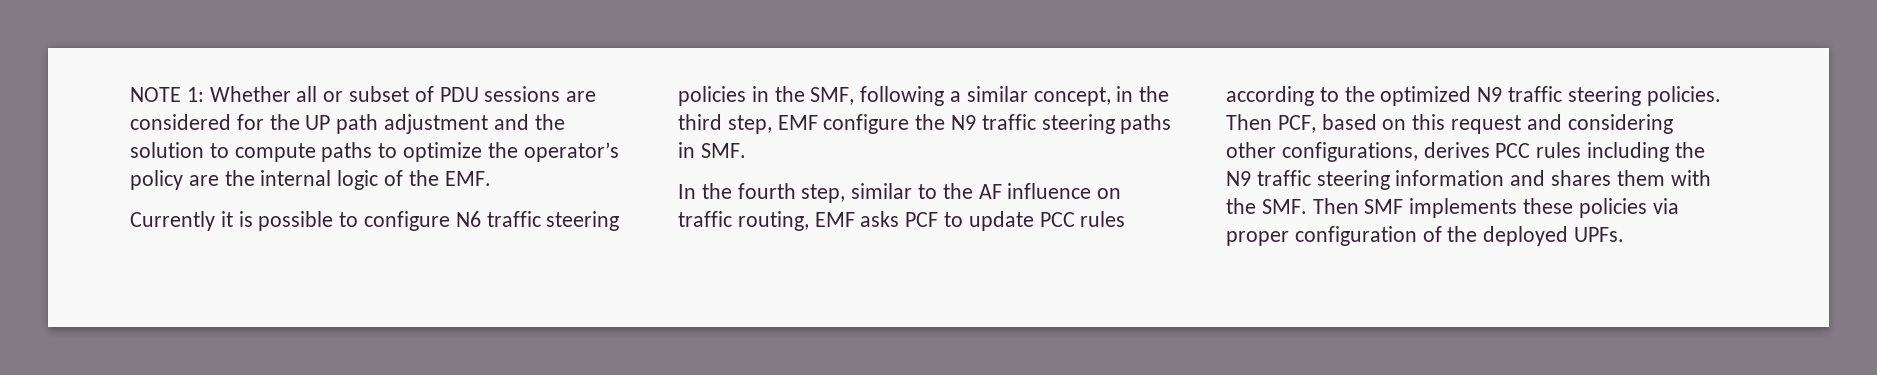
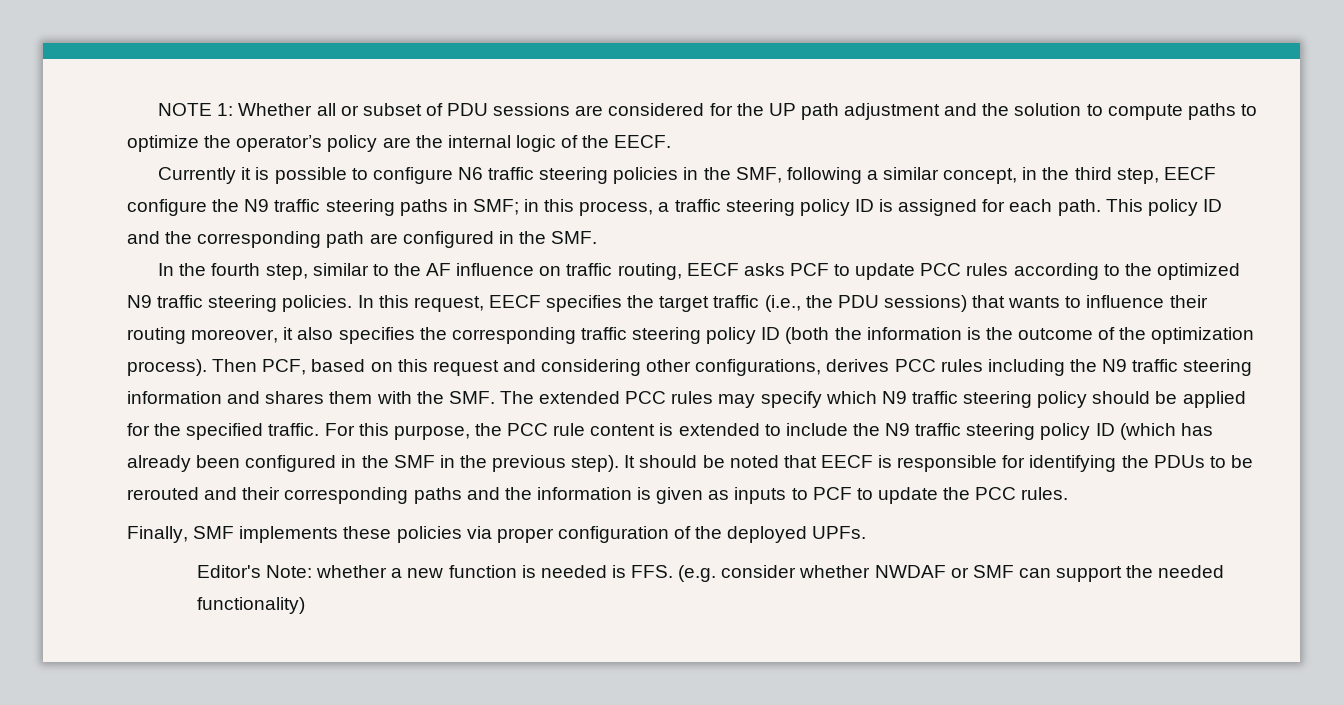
[444,171,491,186] EMF. -> [614,135,672,148] EECF.
[777,115,818,130] EMF -> [1163,167,1216,180] EECF
(695, 150) none -> [472,199,1222,216] [127,231,546,248] SMF; in this process, a traffic steering policy ID is assigned for each path. This policy ID and the corresponding path are configured in the
[814,212,855,227] EMF -> [686,263,739,276] EECF
(1721, 96) none -> [357,295,1208,312] [127,327,1255,344] [127,359,207,376] In this request, EECF specifies the target traffic (i.e., the PDU sessions) that wants to influence their routing moreover, it also specifies the corresponding traffic steering policy ID (both the information is the outcome of the optimization process).
[1312,198,1359,214] Then -> [499,391,1246,408] [127,423,1213,440] [127,455,1253,472] [127,487,1069,504] [127,526,188,543] The extended PCC rules may specify which N9 traffic steering policy should be applied for the specified traffic. For this purpose, the PCC rule content is extended to include the N9 traffic steering policy ID (which has already been configured in the SMF in the previous step). It should be noted that EECF is responsible for identifying the PDUs to be rerouted and their corresponding paths and the information is given as inputs to PCF to update the PCC rules. // Finally,
(1625, 234) none -> [196,565,1225,582] [196,597,305,614] // Editor's Note: whether a new function is needed is FFS. (e.g. consider whether NWDAF or SMF can support the needed functionality)

